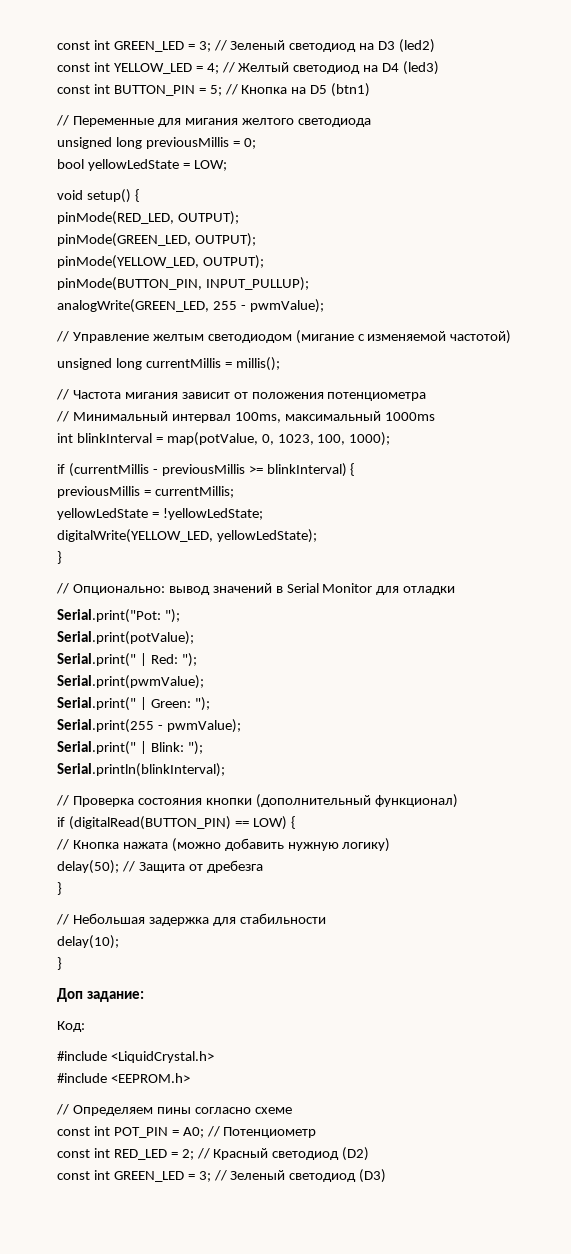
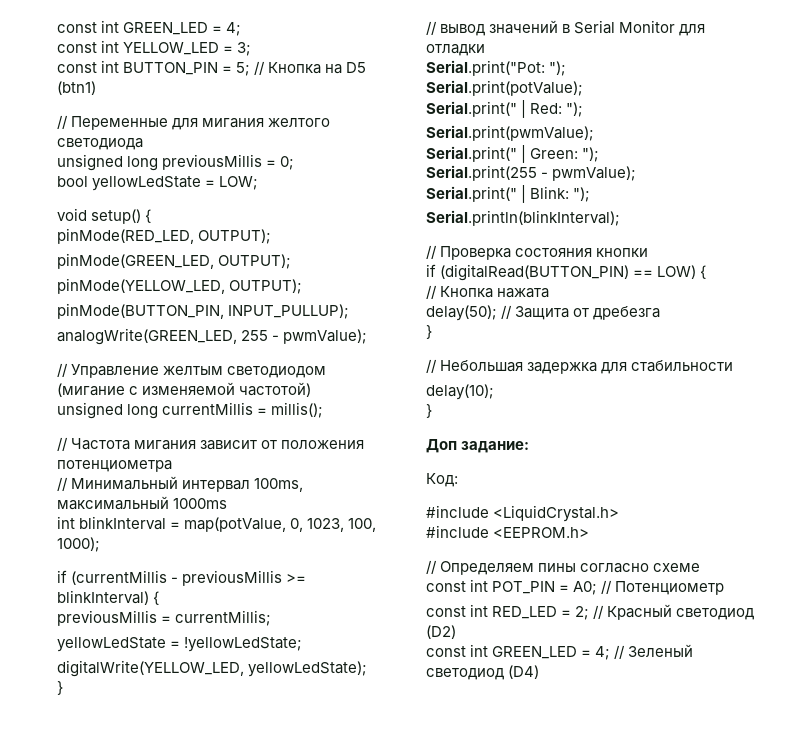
[57,39,436,53] [57,61,440,75] const int GREEN_LED = 3; // Зеленый светодиод на D3 (led2) // const int YELLOW_LED = 4; // Желтый светодиод на D4 (led3) -> [57,20,242,36] [57,40,252,56] const int GREEN_LED = 4; // const int YELLOW_LED = 3;
[72,584,165,595] Опционально: -> (437, 28) none
[255,794,458,808] (дополнительный функционал) -> (649, 252) none
[171,838,391,852] (можно добавить нужную логику) -> (550, 293) none
[198,1169,387,1183] 3; // Зеленый светодиод (D3) -> [595,644,694,660] [426,665,540,680] 4; // Зеленый светодиод (D4)

